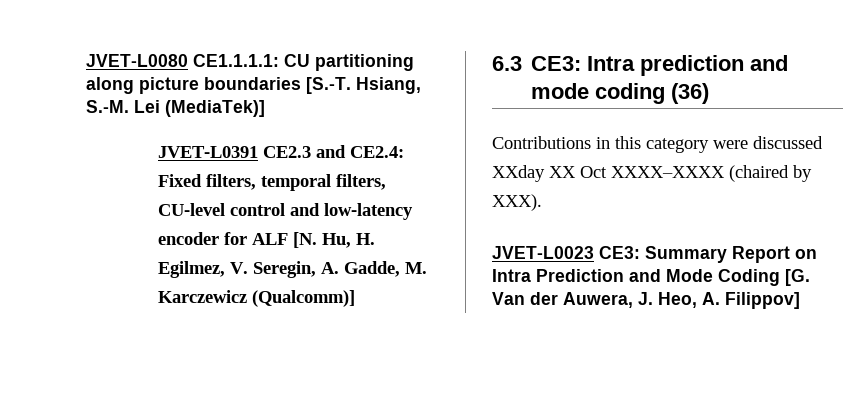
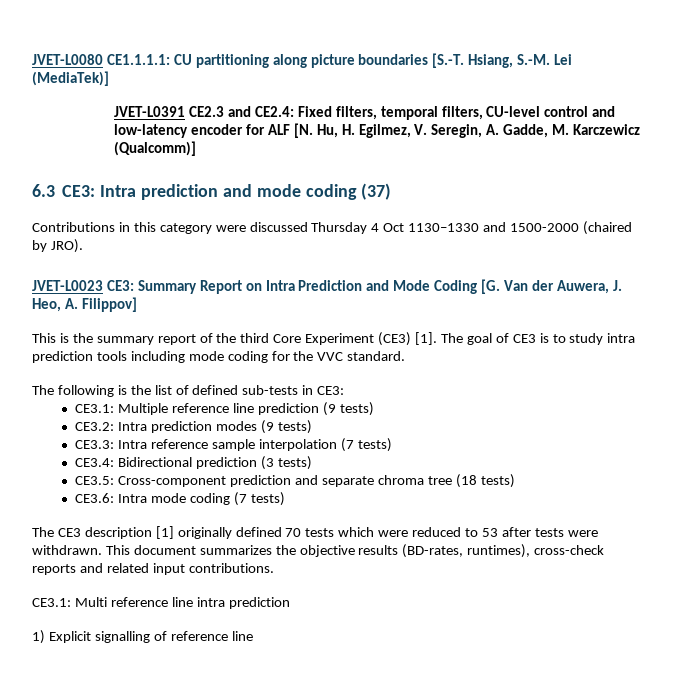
[671,83,710,104] (36) -> [361,183,392,200] (37)
[492,165,725,182] XXday XX Oct XXXX–XXXX -> [311,222,580,234] Thursday 4 Oct 1130–1330 and 1500-2000
[492,194,542,211] XXX). -> [50,239,83,253] JRO).
(800, 300) none -> [32,332,636,346] [32,351,406,363] [32,385,345,397] [75,402,374,416] [75,420,312,434] [75,438,392,452] [75,456,312,470] [75,474,515,488] [75,492,285,506] [32,526,598,539] [32,544,605,558] [32,563,274,575] [32,597,290,609] [32,630,253,644] // This is the summary report of the third Core Experiment (CE3) [1]. The goal of CE3 is to study intra prediction tools including mode coding for the VVC standard. // The following is the list of defined sub-tests in CE3: // CE3.1: Multiple reference line prediction (9 tests) // CE3.2: Intra prediction modes (9 tests) // CE3.3: Intra reference sample interpolation (7 tests) // CE3.4: Bidirectional prediction (3 tests) // CE3.5: Cross-component prediction and separate chroma tree (18 tests) // CE3.6: Intra mode coding (7 tests) // The CE3 description [1] originally defined 70 tests which were reduced to 53 after tests were withdrawn. This document summarizes the objective results (BD-rates, runtimes), cross-check reports and related input contributions. // CE3.1: Multi reference line intra prediction // 1) Explicit signalling of reference line

